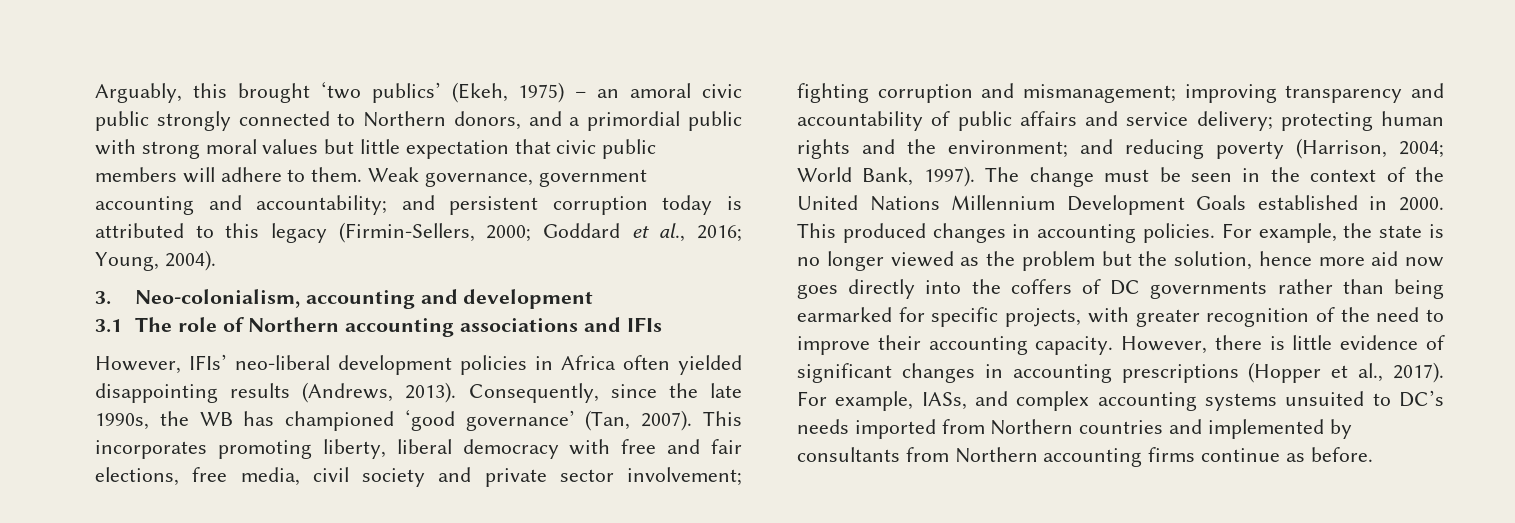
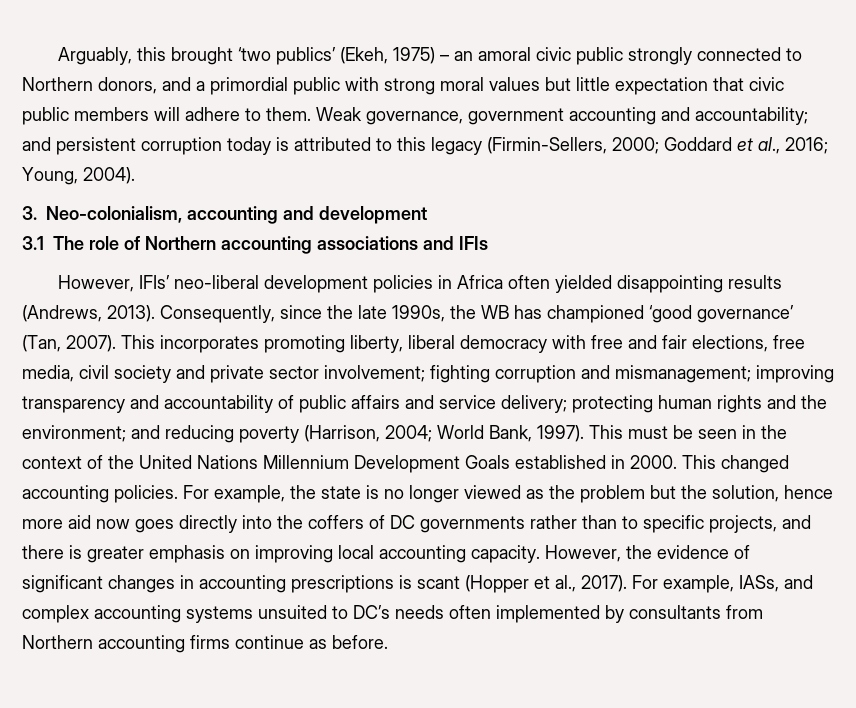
[985,167,1094,187] The change -> [589,425,623,439] This
[842,223,1031,243] produced changes in -> [721,455,789,473] changed
[1394,279,1444,299] [797,307,1444,327] [797,335,1333,355] being earmarked for specific projects, with greater recognition of the need to improve their accounting capacity. However, there is little -> [622,515,811,533] [22,545,652,563] to specific projects, and there is greater emphasis on improving local accounting capacity. However, the
(1239, 373) none -> [399,575,460,589] is scant
[854,419,1203,439] imported from Northern countries and -> [449,605,491,619] often

